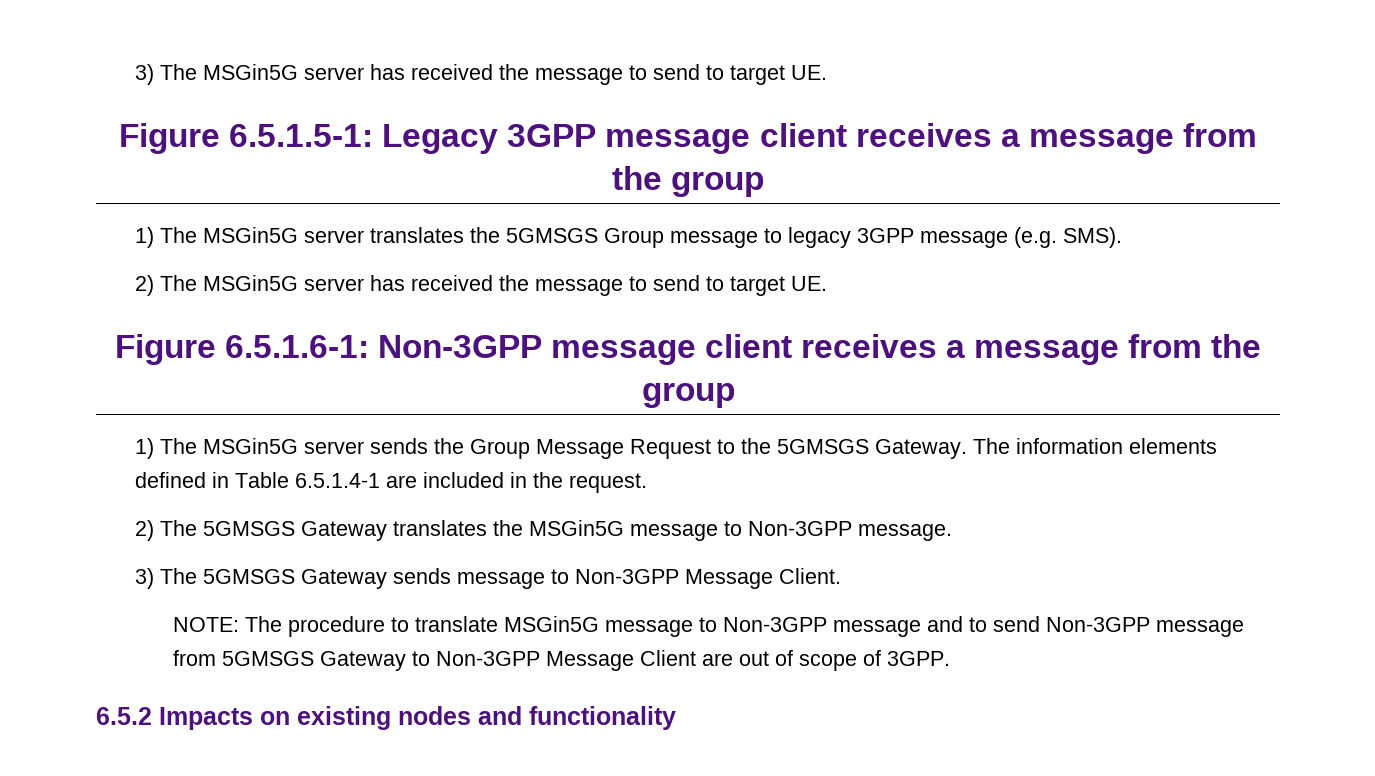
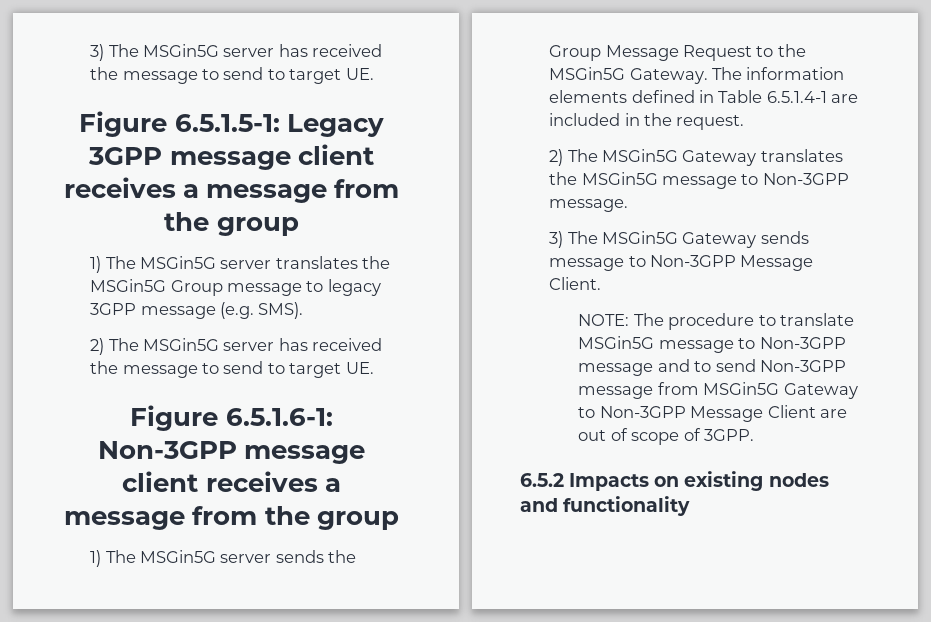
[505,228,598,243] 5GMSGS -> [90,279,167,292] MSGin5G
[776,439,869,454] 5GMSGS -> [549,67,626,80] MSGin5G
[202,521,295,536] 5GMSGS -> [601,149,678,162] MSGin5G
[202,569,295,584] 5GMSGS -> [601,231,678,244] MSGin5G
[222,651,315,666] 5GMSGS -> [703,382,780,395] MSGin5G

